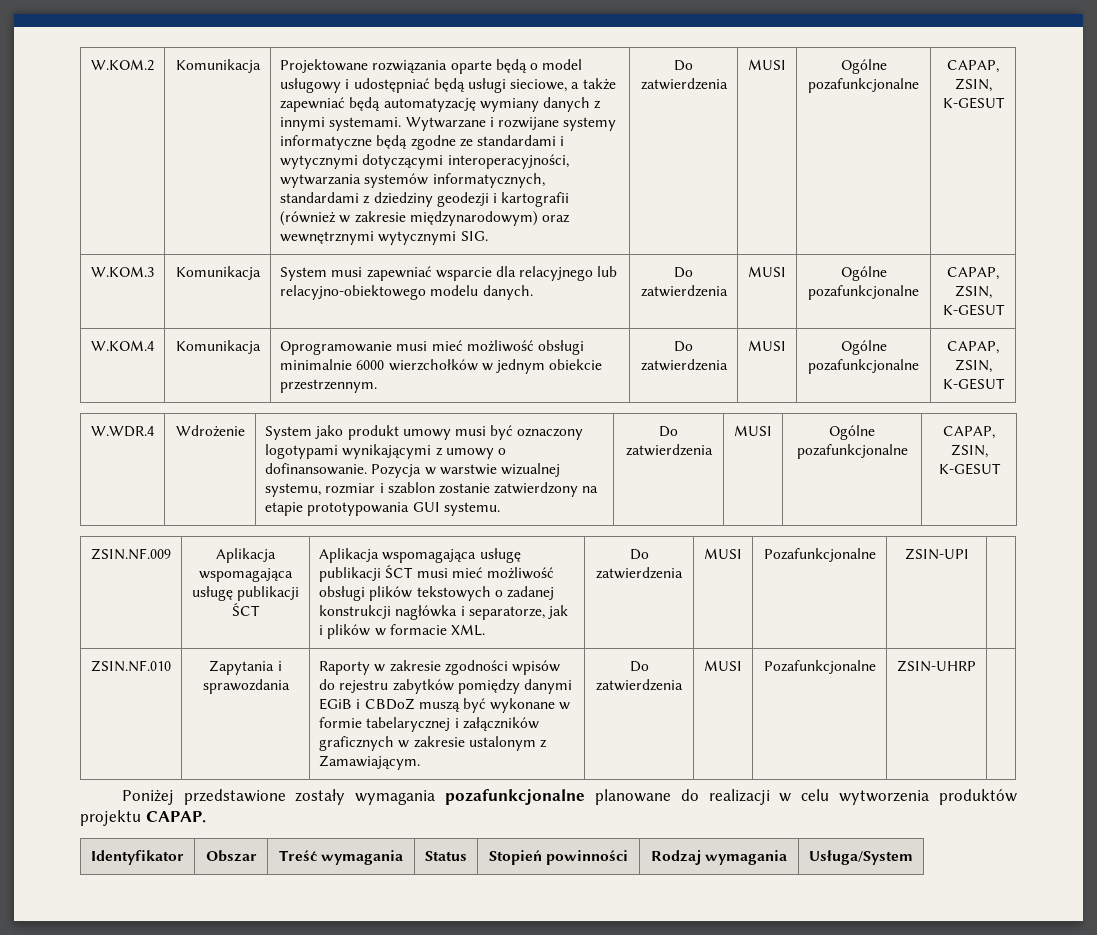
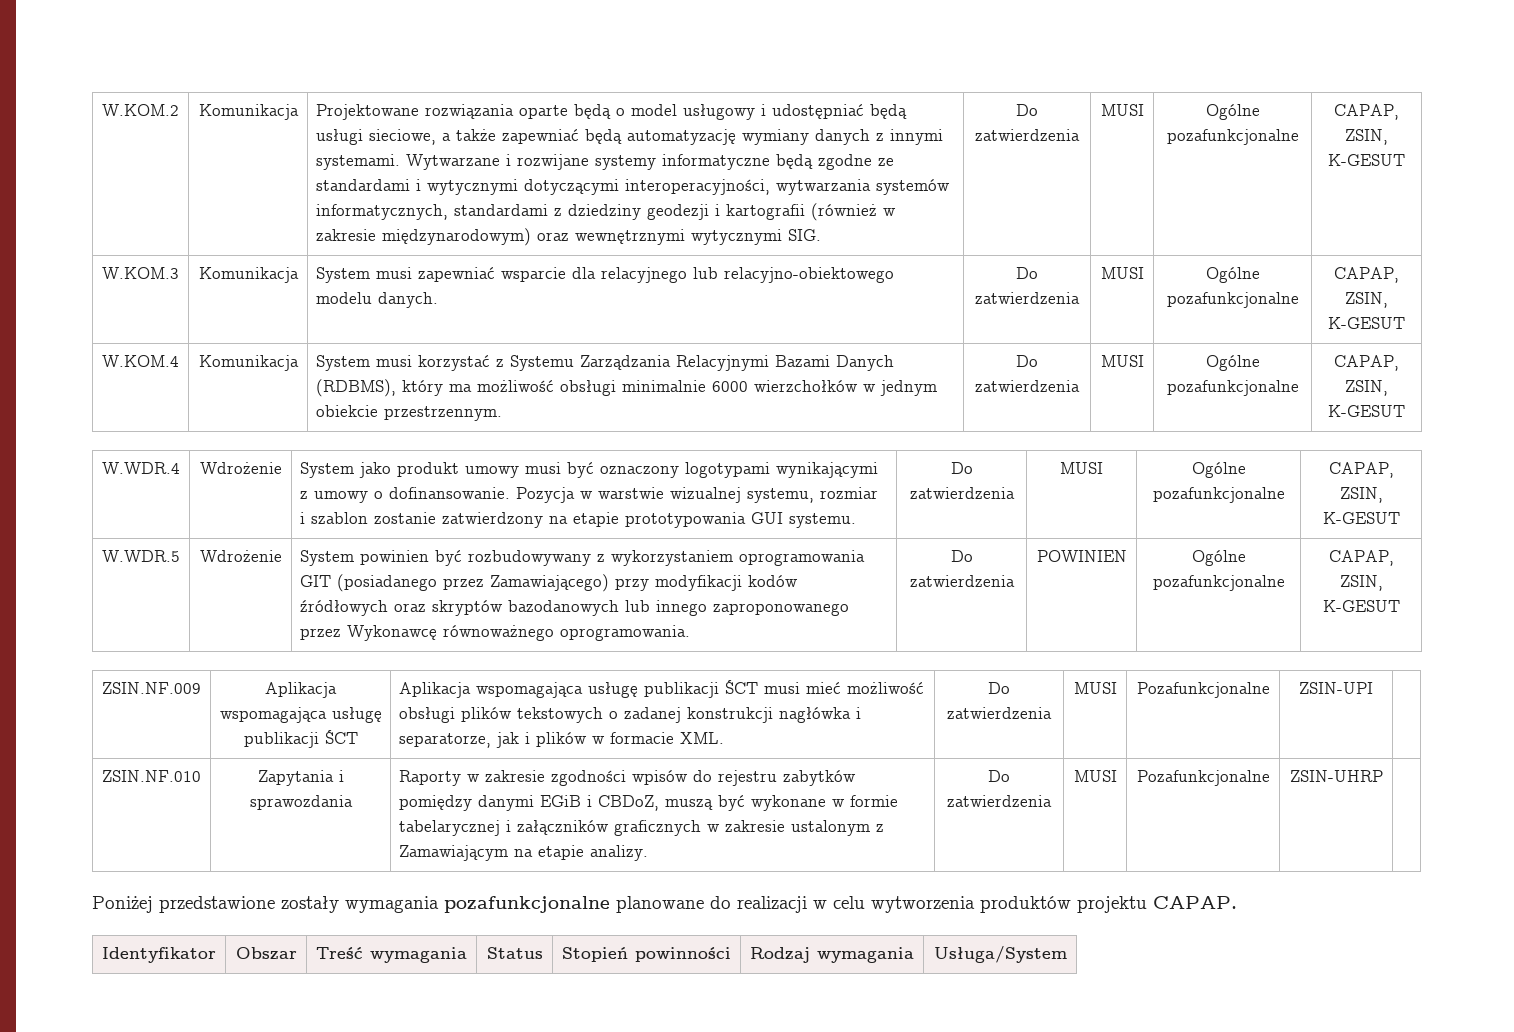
[280,340,463,355] Oprogramowanie musi mieć -> [316,355,895,371] [316,379,473,397] System musi korzystać z Systemu Zarządzania Relacyjnymi Bazami Danych (RDBMS), który ma
(1001, 469) none -> [102,550,180,562] [199,550,282,562] [300,550,866,566] [300,574,799,592] [300,600,850,616] [300,625,691,641] [950,550,973,562] [909,575,1015,587] [1036,550,1127,562] [1191,550,1246,566] [1152,575,1285,591] [1328,550,1394,566] [1339,575,1383,591] [1322,600,1400,612] // W.WDR.5 | Wdrożenie | System powinien być rozbudowywany z wykorzystaniem oprogramowania GIT (posiadanego przez Zamawiającego) przy modyfikacji kodów źródłowych oraz skryptów bazodanowych lub innego zaproponowanego przez Wykonawcę równoważnego oprogramowania. | Do zatwierdzenia | POWINIEN | Ogólne pozafunkcjonalne | CAPAP, ZSIN, K-GESUT
[364,698,415,710] CBDoZ -> [598,795,660,811] CBDoZ,
[319,755,421,770] Zamawiającym. -> [399,845,649,861] Zamawiającym na etapie analizy.

